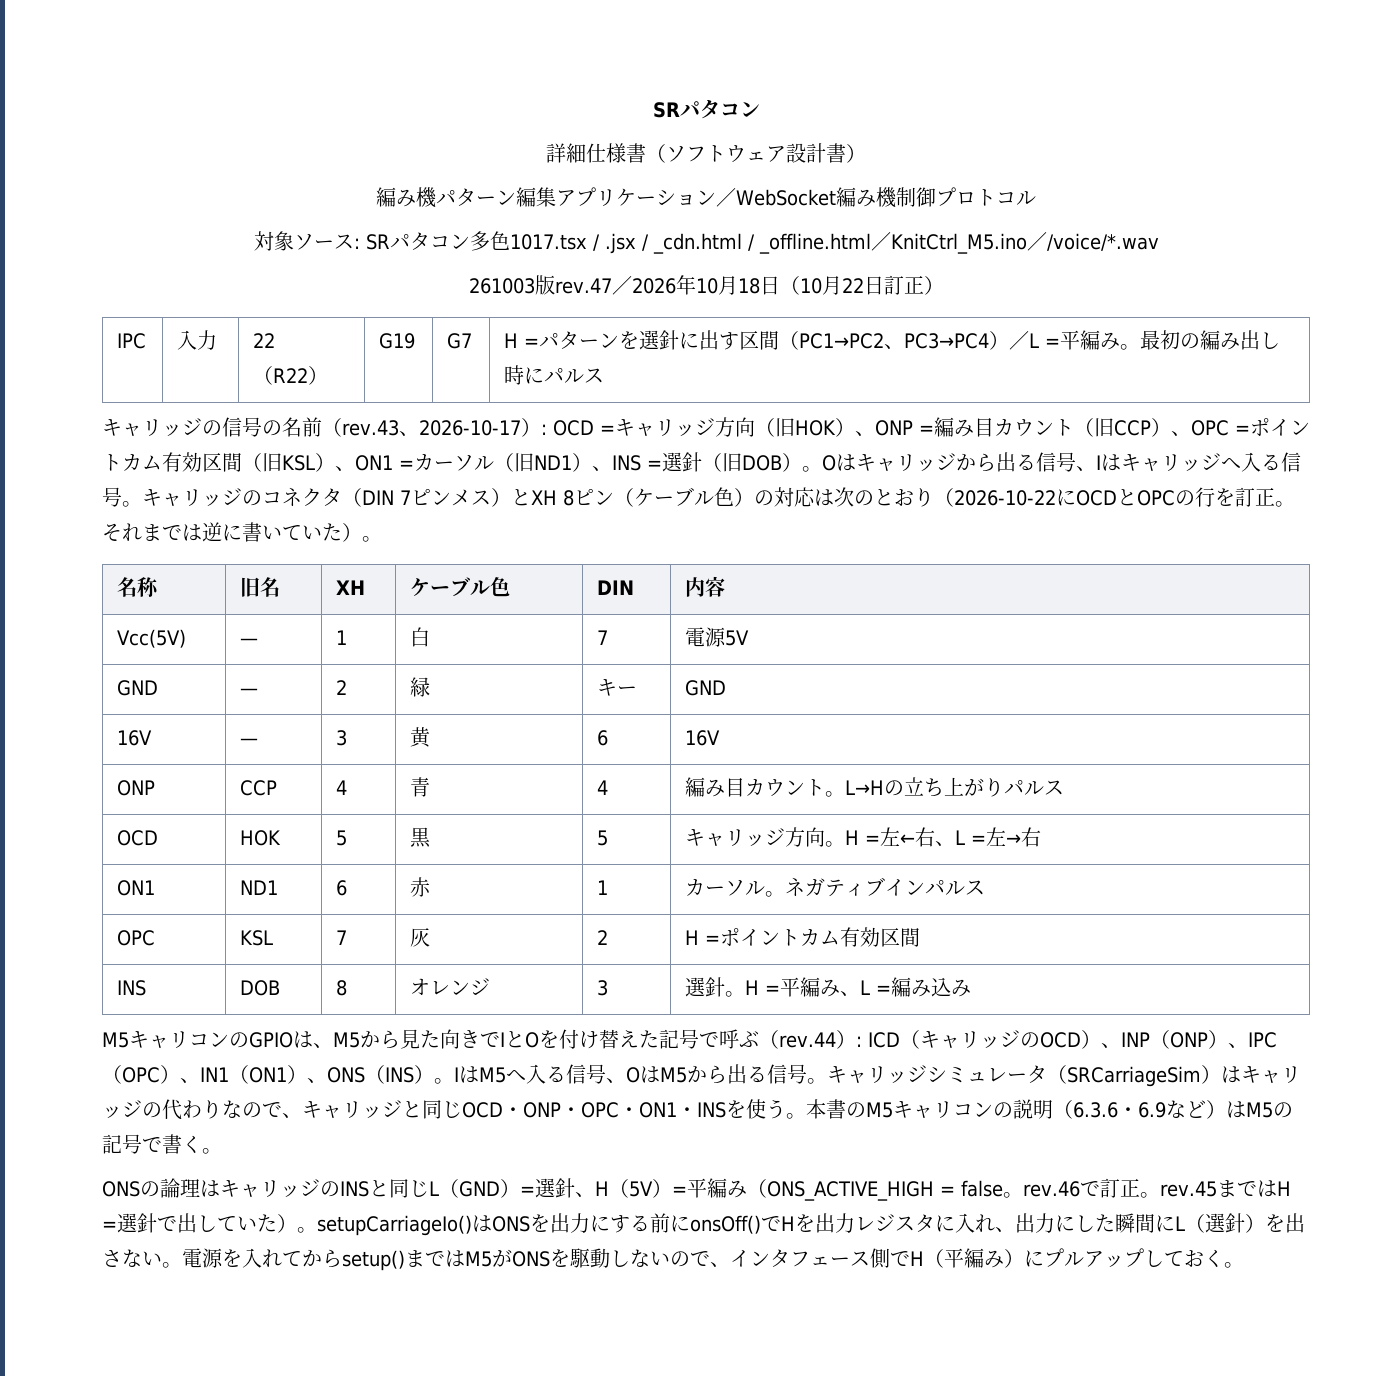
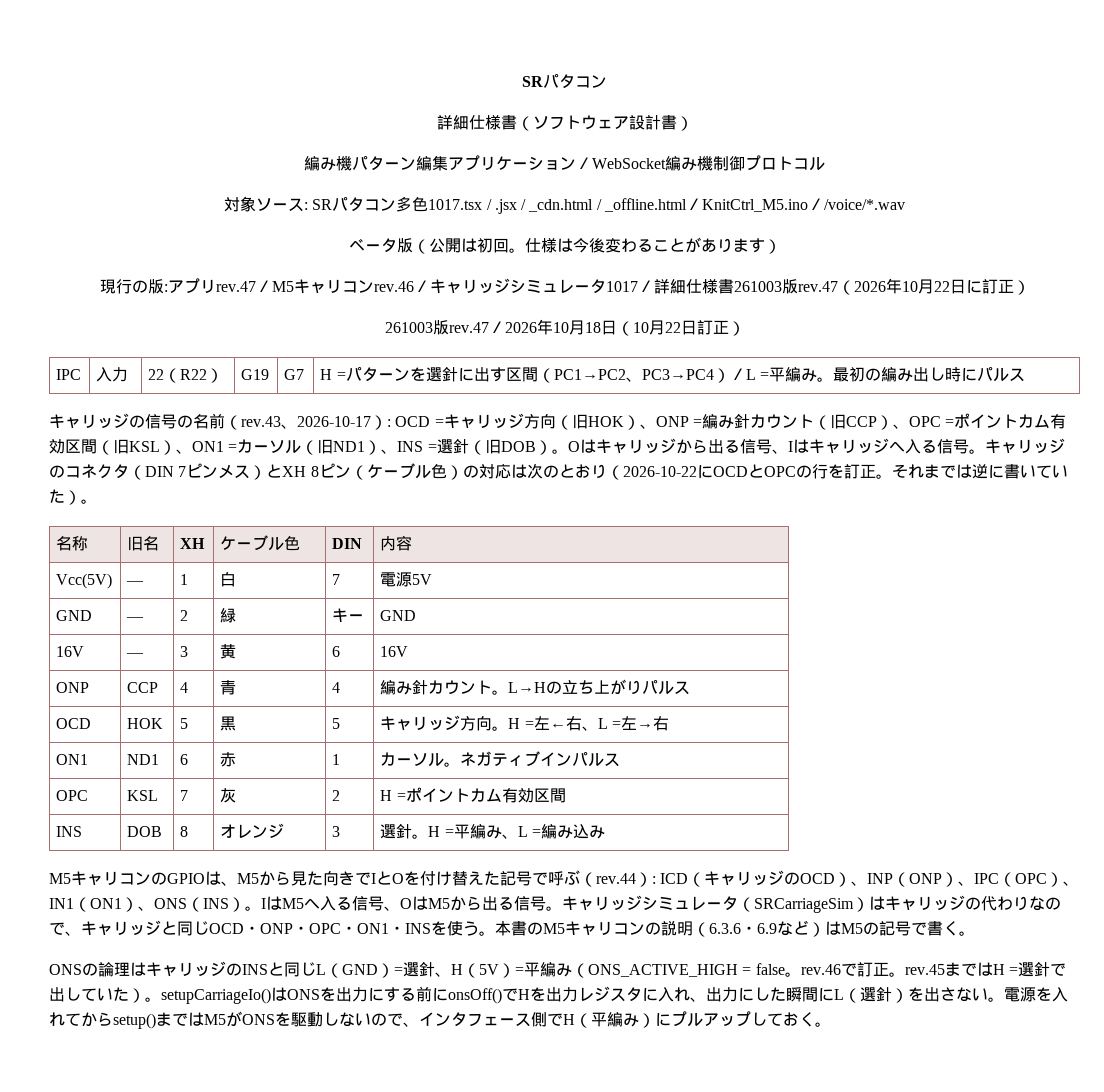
(1159, 242) none -> [348,237,781,254] [99,278,1030,295] // ベータ版（公開は初回。仕様は今後変わることがあります） // 現行の版:アプリrev.47／M5キャリコンrev.46／キャリッジシミュレータ1017／詳細仕様書261003版rev.47（2026年10月22日に訂正）
[973,418,994,437] 目 -> [733,413,750,429] 針
[725,778,746,797] 目 -> [412,679,429,695] 針

